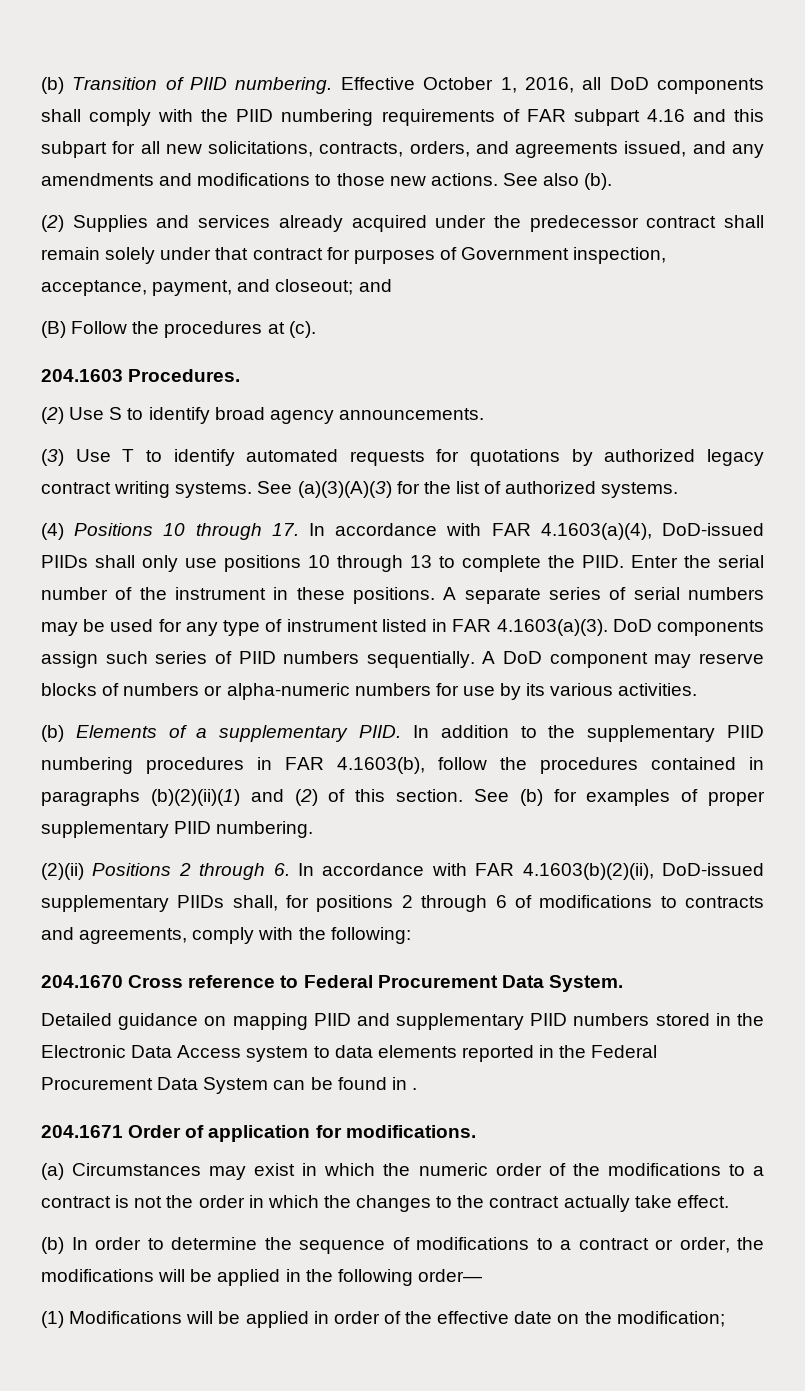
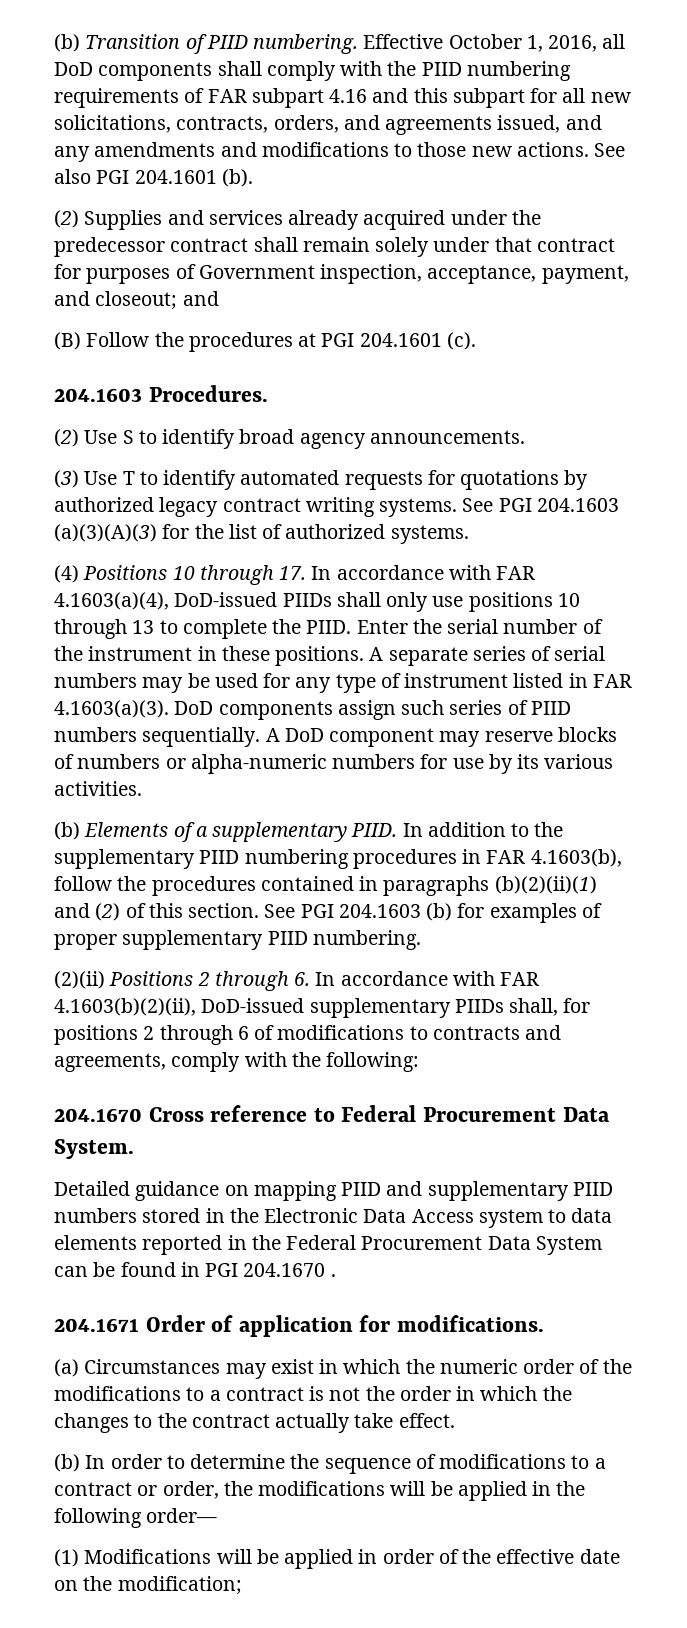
(580, 179) none -> [96,170,217,184] PGI 204.1601
(285, 328) none -> [321,333,442,347] PGI 204.1601
(293, 487) none -> [498,498,619,512] PGI 204.1603
(509, 795) none -> [300,904,421,918] PGI 204.1603
(407, 1083) none -> [205,1263,326,1277] PGI 204.1670

